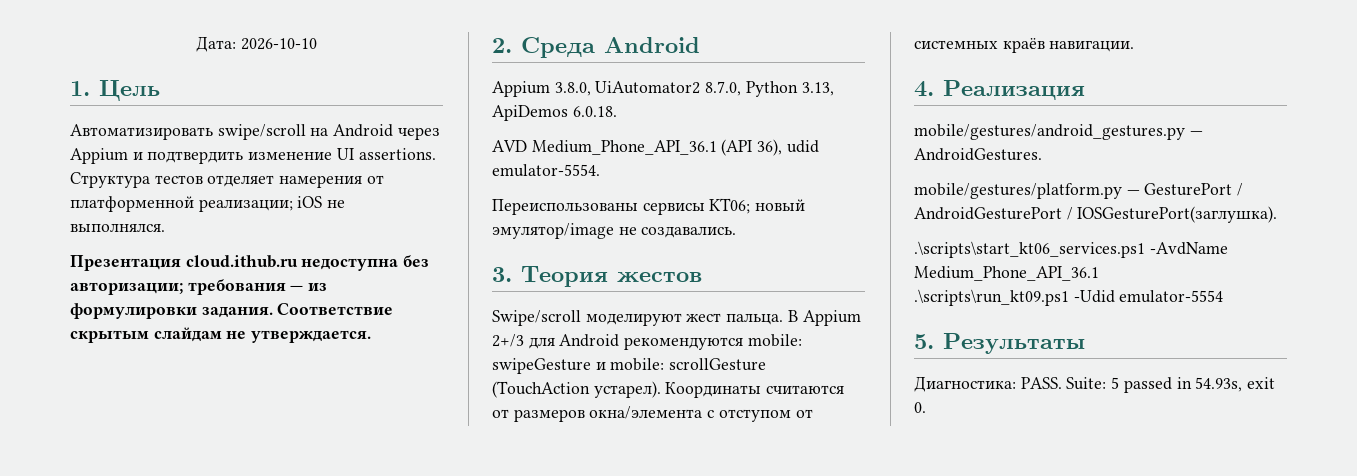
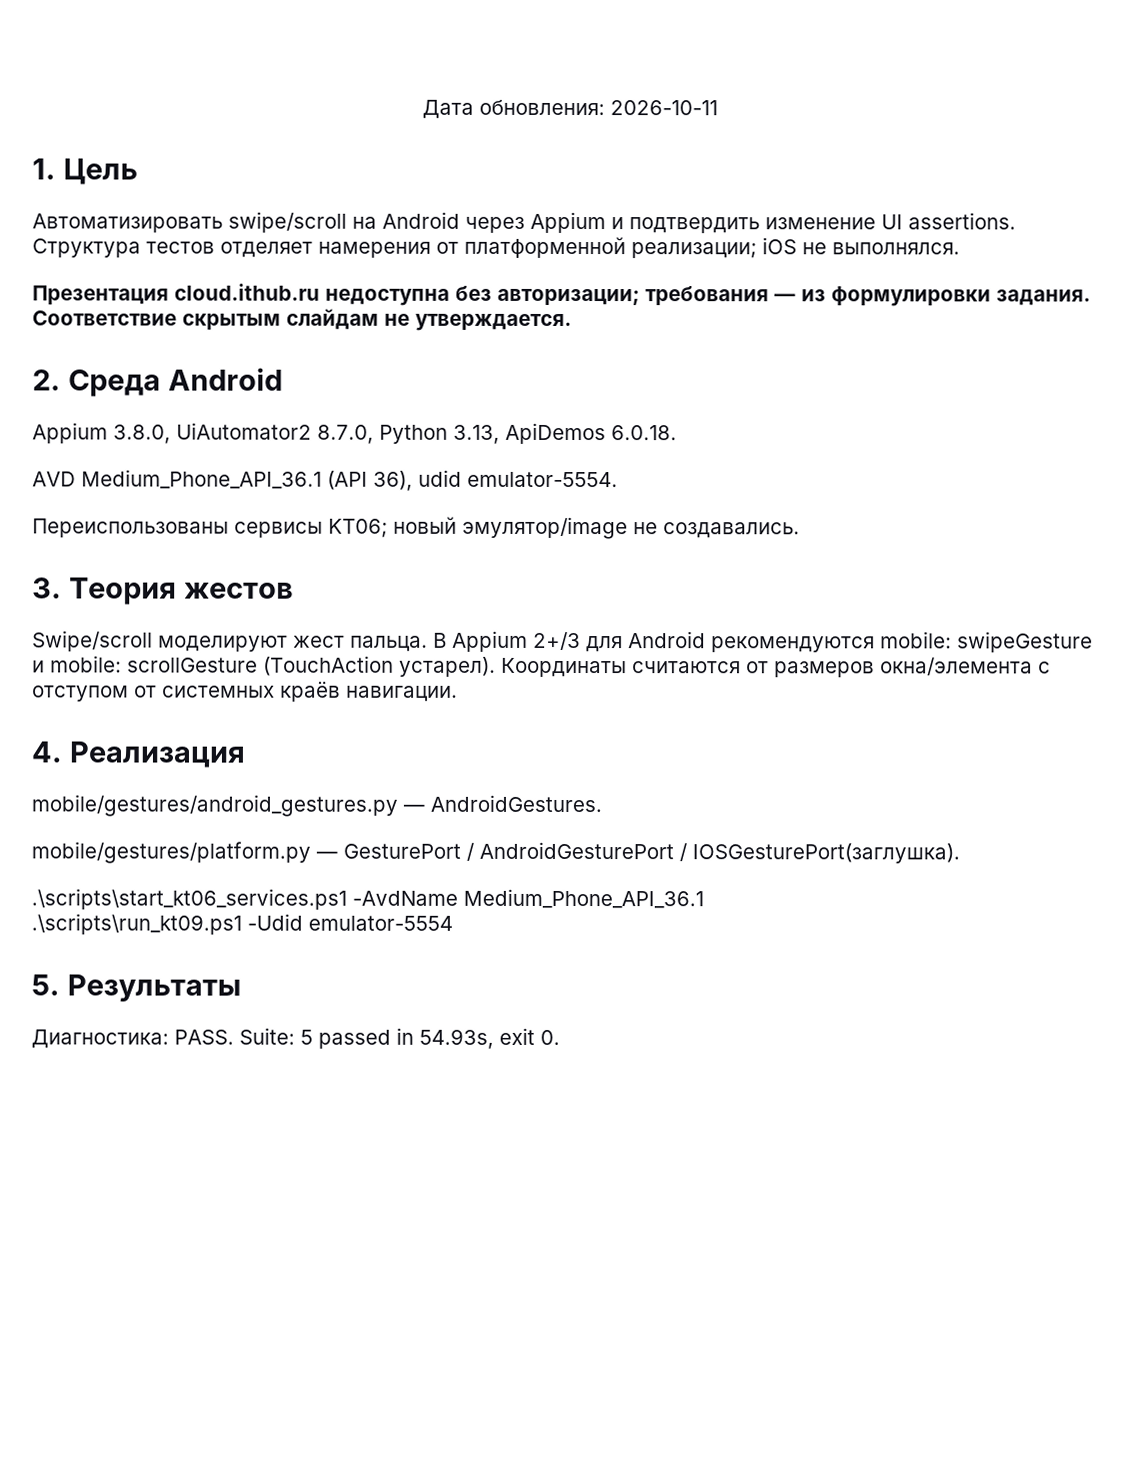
[196,36,317,52] Дата: 2026-10-10 -> [422,99,718,119] Дата обновления: 2026-10-11

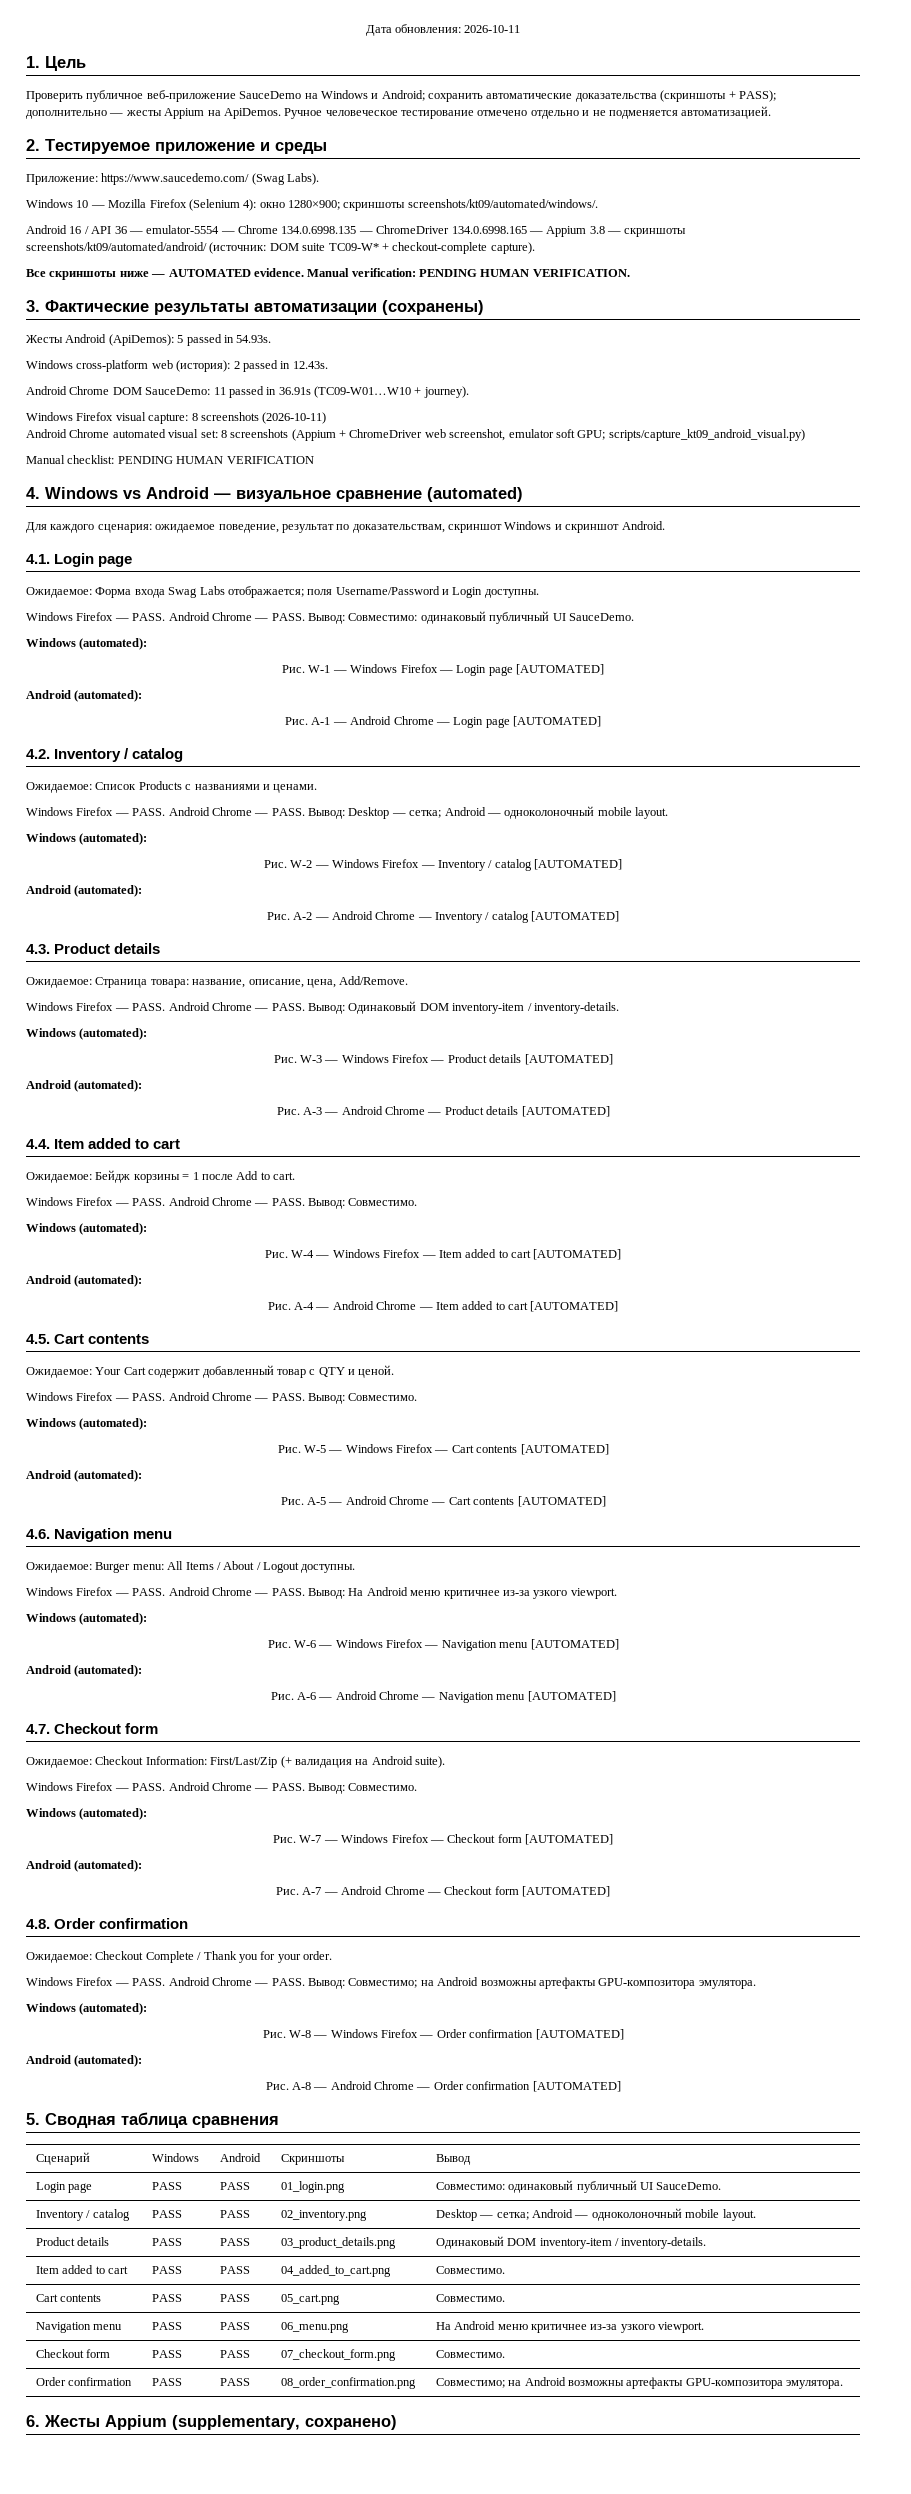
[32,211,1016,234] [32,236,960,259] [32,283,1091,307] [32,308,572,332] [32,367,283,397] [32,422,677,445] [32,469,618,491] [32,516,800,540] [32,577,294,605] [32,630,1093,653] [32,655,1051,678] [32,681,458,702] [31,741,245,768] [31,794,602,817] [31,841,960,864] [31,888,704,910] [31,913,453,935] [31,974,241,1002] [31,1027,560,1049] Автоматизировать swipe/scroll на Android через Appium и подтвердить изменение UI assertions. Структура тестов отделяет намерения от платформенной реализации; iOS не выполнялся. // Презентация cloud.ithub.ru недоступна без авторизации; требования — из формулировки задания. Соответствие скрытым слайдам не утверждается. // 2. Среда Android // Appium 3.8.0, UiAutomator2 8.7.0, Python 3.13, ApiDemos 6.0.18. // AVD Medium_Phone_API_36.1 (API 36), udid emulator-5554. // Переиспользованы сервисы KT06; новый эмулятор/image не создавались. // 3. Теория жестов // Swipe/scroll моделируют жест пальца. В Appium 2+/3 для Android рекомендуются mobile: swipeGesture и mobile: scrollGesture (TouchAction устарел). Координаты считаются от размеров окна/элемента с отступом от системных краёв навигации. // 4. Реализация // mobile/gestures/android_gestures.py — AndroidGestures. // mobile/gestures/platform.py — GesturePort / AndroidGesturePort / IOSGesturePort(заглушка). // .\scripts\start_kt06_services.ps1 -AvdName Medium_Phone_API_36.1 // .\scripts\run_kt09.ps1 -Udid emulator-5554 // 5. Результаты // Диагностика: PASS. Suite: 5 passed in 54.93s, exit 0. -> [26,90,776,102] [26,106,772,119] [26,139,327,154] [26,173,320,185] [26,199,598,211] [26,225,687,237] [26,242,535,254] [26,268,630,280] [26,300,484,315] [26,334,272,346] [26,360,328,372] [26,386,469,398] [26,412,327,424] [26,429,805,441] [26,455,314,464] [26,487,523,502] [26,521,665,533] [26,553,133,567] [26,586,539,598] [26,611,634,624] [26,638,148,650] [282,664,604,676] [26,690,143,702] [285,716,601,728] [26,748,184,762] [26,781,318,793] [26,806,668,819] [26,833,148,845] [263,859,623,871] [26,885,143,897] [266,911,620,923] [26,943,161,954] [26,976,409,988] [26,1001,619,1014] [26,1028,148,1040] [273,1054,613,1065] [26,1080,143,1092] [276,1106,610,1117] [26,1138,181,1149] [26,1170,295,1183] [26,1197,418,1209] [26,1223,148,1235] [264,1249,622,1260] [26,1275,143,1287] [267,1301,619,1312] [26,1334,150,1344] [26,1365,395,1378] [26,1392,418,1404] [26,1418,148,1430] [277,1444,609,1455] [26,1470,143,1482] [280,1496,606,1507] [26,1528,173,1542] [26,1561,356,1573] [26,1587,617,1599] [26,1613,148,1625] [267,1639,619,1651] [26,1665,143,1677] [270,1691,616,1703] [26,1723,159,1734] [26,1756,445,1768] [26,1782,418,1794] [26,1808,148,1820] [273,1834,613,1845] [26,1860,143,1872] [276,1886,610,1897] [26,1918,189,1929] [26,1951,332,1963] [26,1977,756,1989] [26,2003,148,2015] [262,2029,624,2040] [26,2055,143,2067] [265,2081,621,2092] [26,2112,279,2128] [35,2152,90,2165] [151,2153,199,2162] [219,2153,261,2162] [280,2154,345,2165] [435,2154,471,2165] [35,2182,93,2193] [151,2182,182,2190] [219,2182,250,2190] [280,2181,345,2193] [435,2180,722,2193] [35,2209,130,2221] [151,2210,182,2218] [219,2210,250,2218] [280,2210,367,2221] [435,2208,756,2221] [35,2237,110,2246] [151,2238,182,2246] [219,2238,250,2246] [280,2237,396,2249] [435,2236,707,2249] [35,2265,129,2274] [151,2266,182,2274] [219,2266,250,2274] [280,2265,391,2277] [435,2266,505,2274] [35,2294,102,2302] [151,2294,182,2302] [219,2294,250,2302] [280,2294,340,2305] [435,2294,505,2302] [35,2322,123,2333] [151,2322,182,2330] [219,2322,250,2330] [280,2322,349,2333] [435,2321,705,2333] [35,2349,111,2358] [151,2350,182,2358] [219,2350,250,2358] [280,2349,396,2361] [435,2350,505,2358] [35,2377,133,2386] [151,2378,182,2386] [219,2378,250,2386] [280,2377,416,2389] [435,2377,844,2389] [26,2415,397,2430] Проверить публичное веб-приложение SauceDemo на Windows и Android; сохранить автоматические доказательства (скриншоты + PASS); дополнительно — жесты Appium на ApiDemos. Ручное человеческое тестирование отмечено отдельно и не подменяется автоматизацией. // 2. Тестируемое приложение и среды // Приложение: https://www.saucedemo.com/ (Swag Labs). // Windows 10 — Mozilla Firefox (Selenium 4): окно 1280×900; скриншоты screenshots/kt09/automated/windows/. // Android 16 / API 36 — emulator-5554 — Chrome 134.0.6998.135 — ChromeDriver 134.0.6998.165 — Appium 3.8 — скриншоты screenshots/kt09/automated/android/ (источник: DOM suite TC09-W* + checkout-complete capture). // Все скриншоты ниже — AUTOMATED evidence. Manual verification: PENDING HUMAN VERIFICATION. // 3. Фактические результаты автоматизации (сохранены) // Жесты Android (ApiDemos): 5 passed in 54.93s. // Windows cross-platform web (история): 2 passed in 12.43s. // Android Chrome DOM SauceDemo: 11 passed in 36.91s (TC09-W01…W10 + journey). // Windows Firefox visual capture: 8 screenshots (2026-10-11) // Android Chrome automated visual set: 8 screenshots (Appium + ChromeDriver web screenshot, emulator soft GPU; scripts/capture_kt09_android_visual.py) // Manual checklist: PENDING HUMAN VERIFICATION // 4. Windows vs Android — визуальное сравнение (automated) // Для каждого сценария: ожидаемое поведение, результат по доказательствам, скриншот Windows и скриншот Android. // 4.1. Login page // Ожидаемое: Форма входа Swag Labs отображается; поля Username/Password и Login доступны. // Windows Firefox — PASS. Android Chrome — PASS. Вывод: Совместимо: одинаковый публичный UI SauceDemo. // Windows (automated): // Рис. W-1 — Windows Firefox — Login page [AUTOMATED] // Android (automated): // Рис. A-1 — Android Chrome — Login page [AUTOMATED] // 4.2. Inventory / catalog // Ожидаемое: Список Products с названиями и ценами. // Windows Firefox — PASS. Android Chrome — PASS. Вывод: Desktop — сетка; Android — одноколоночный mobile layout. // Windows (automated): // Рис. W-2 — Windows Firefox — Inventory / catalog [AUTOMATED] // Android (automated): // Рис. A-2 — Android Chrome — Inventory / catalog [AUTOMATED] // 4.3. Product details // Ожидаемое: Страница товара: название, описание, цена, Add/Remove. // Windows Firefox — PASS. Android Chrome — PASS. Вывод: Одинаковый DOM inventory-item / inventory-details. // Windows (automated): // Рис. W-3 — Windows Firefox — Product details [AUTOMATED] // Android (automated): // Рис. A-3 — Android Chrome — Product details [AUTOMATED] // 4.4. Item added to cart // Ожидаемое: Бейдж корзины = 1 после Add to cart. // Windows Firefox — PASS. Android Chrome — PASS. Вывод: Совместимо. // Windows (automated): // Рис. W-4 — Windows Firefox — Item added to cart [AUTOMATED] // Android (automated): // Рис. A-4 — Android Chrome — Item added to cart [AUTOMATED] // 4.5. Cart contents // Ожидаемое: Your Cart содержит добавленный товар с QTY и ценой. // Windows Firefox — PASS. Android Chrome — PASS. Вывод: Совместимо. // Windows (automated): // Рис. W-5 — Windows Firefox — Cart contents [AUTOMATED] // Android (automated): // Рис. A-5 — Android Chrome — Cart contents [AUTOMATED] // 4.6. Navigation menu // Ожидаемое: Burger menu: All Items / About / Logout доступны. // Windows Firefox — PASS. Android Chrome — PASS. Вывод: На Android меню критичнее из‑за узкого viewport. // Windows (automated): // Рис. W-6 — Windows Firefox — Navigation menu [AUTOMATED] // Android (automated): // Рис. A-6 — Android Chrome — Navigation menu [AUTOMATED] // 4.7. Checkout form // Ожидаемое: Checkout Information: First/Last/Zip (+ валидация на Android suite). // Windows Firefox — PASS. Android Chrome — PASS. Вывод: Совместимо. // Windows (automated): // Рис. W-7 — Windows Firefox — Checkout form [AUTOMATED] // Android (automated): // Рис. A-7 — Android Chrome — Checkout form [AUTOMATED] // 4.8. Order confirmation // Ожидаемое: Checkout Complete / Thank you for your order. // Windows Firefox — PASS. Android Chrome — PASS. Вывод: Совместимо; на Android возможны артефакты GPU-композитора эмулятора. // Windows (automated): // Рис. W-8 — Windows Firefox — Order confirmation [AUTOMATED] // Android (automated): // Рис. A-8 — Android Chrome — Order confirmation [AUTOMATED] // 5. Сводная таблица сравнения // Сценарий | Windows | Android | Скриншоты | Вывод // Login page | PASS | PASS | 01_login.png | Совместимо: одинаковый публичный UI SauceDemo. // Inventory / catalog | PASS | PASS | 02_inventory.png | Desktop — сетка; Android — одноколоночный mobile layout. // Product details | PASS | PASS | 03_product_details.png | Одинаковый DOM inventory-item / inventory-details. // Item added to cart | PASS | PASS | 04_added_to_cart.png | Совместимо. // Cart contents | PASS | PASS | 05_cart.png | Совместимо. // Navigation menu | PASS | PASS | 06_menu.png | На Android меню критичнее из‑за узкого viewport. // Checkout form | PASS | PASS | 07_checkout_form.png | Совместимо. // Order confirmation | PASS | PASS | 08_order_confirmation.png | Совместимо; на Android возможны артефакты GPU-композитора эмулятора. // 6. Жесты Appium (supplementary, сохранено)

